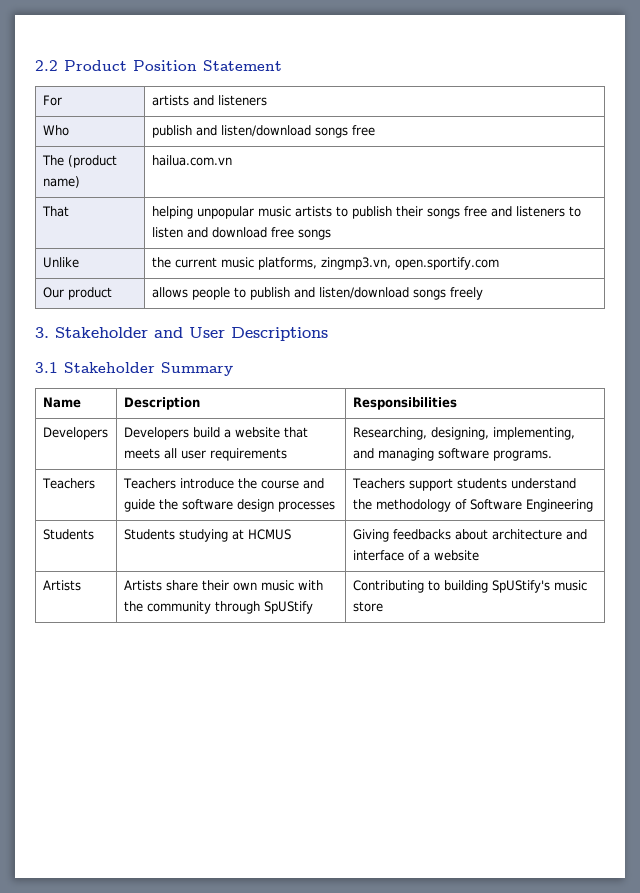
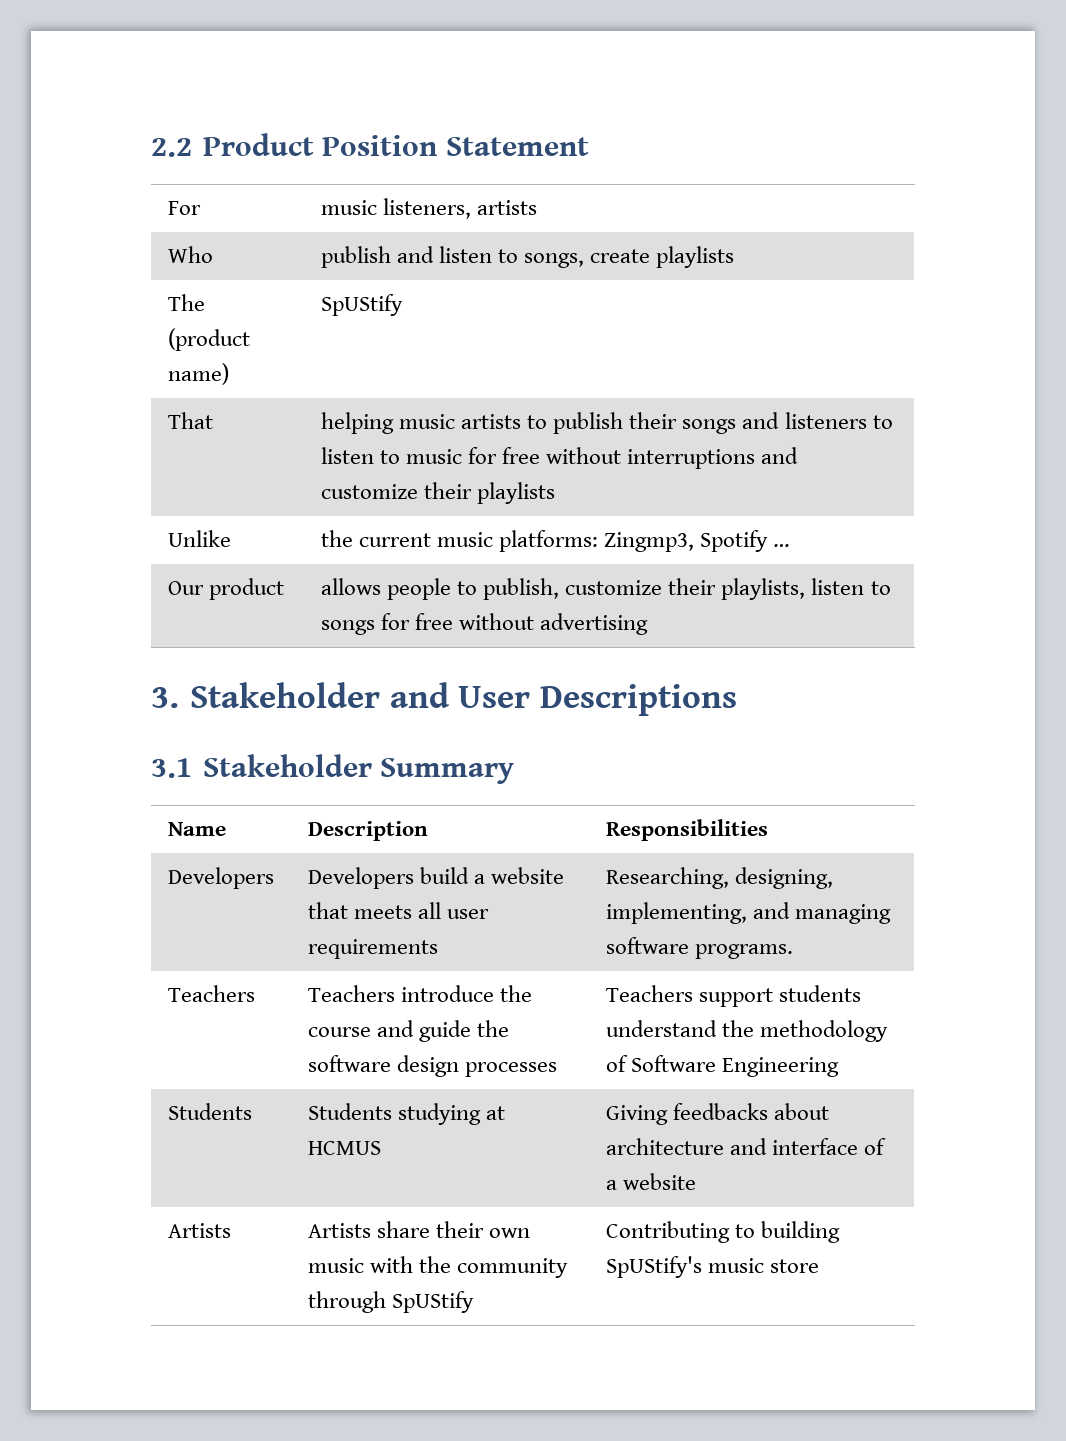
[151,95,267,106] artists and listeners -> [320,198,538,219] music listeners, artists
[220,125,375,138] listen/download songs free -> [439,246,735,268] listen to songs, create playlists
[151,155,232,166] hailua.com.vn -> [320,294,403,316] SpUStify
[196,206,254,219] unpopular -> (394, 423) none
[463,206,487,217] free -> (737, 426) none
[186,227,331,240] and download free songs -> [380,447,799,469] [320,482,556,504] to music for free without interruptions and customize their playlists
[257,257,499,270] platforms, zingmp3.vn, open.sportify.com -> [499,530,791,552] platforms: Zingmp3, Spotify …
[249,287,483,300] publish and listen/download songs freely -> [483,578,891,600] [320,613,649,635] publish, customize their playlists, listen to songs for free without advertising

